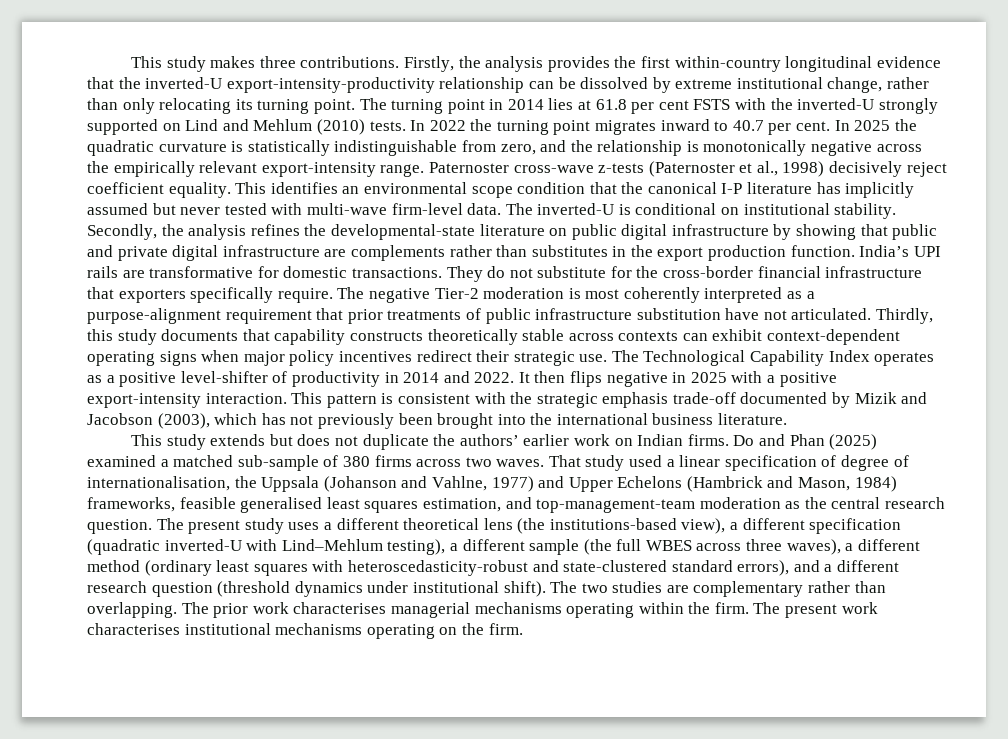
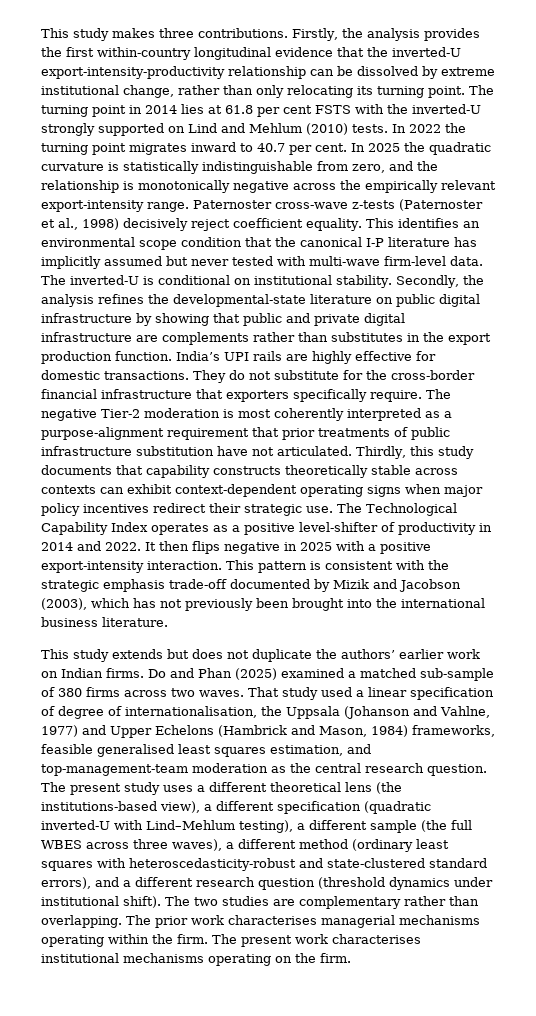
[149,266,254,278] transformative -> [312,351,412,364] highly effective

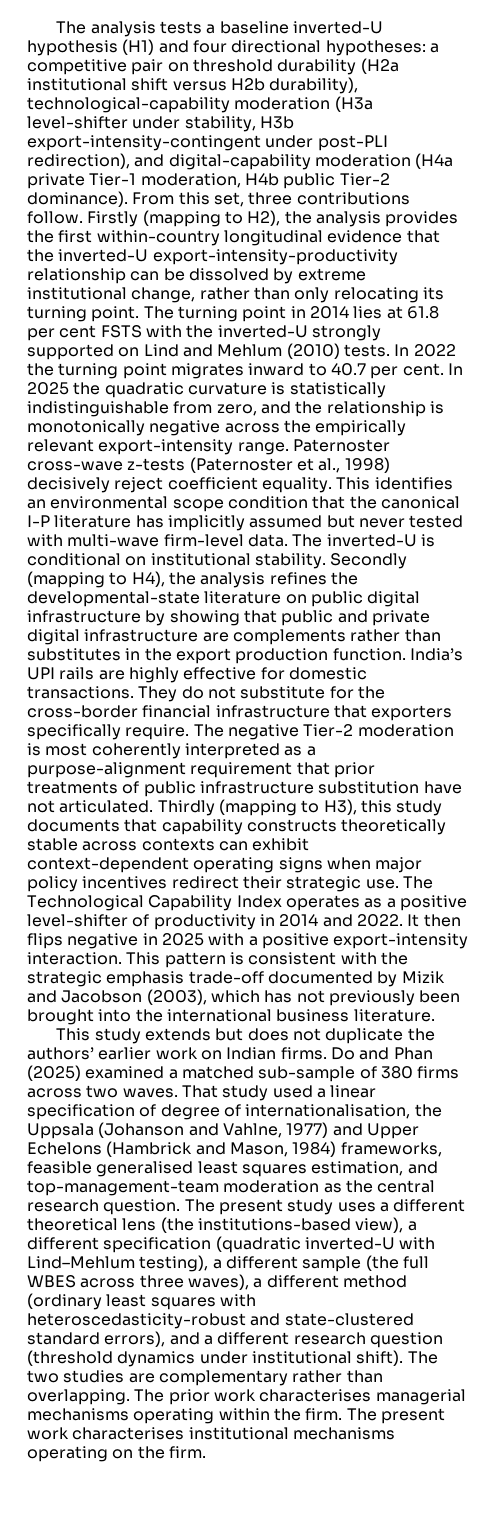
[41,28,338,41] This study makes three contributions. Firstly, -> [56,21,383,37] [27,39,439,56] [27,58,399,75] [27,77,359,94] [27,96,373,113] [27,116,294,132] [27,135,388,151] [27,153,454,170] [27,173,390,189] [27,191,410,207] [27,210,281,227] The analysis tests a baseline inverted-U hypothesis (H1) and four directional hypotheses: a competitive pair on threshold durability (H2a institutional shift versus H2b durability), technological-capability moderation (H3a level-shifter under stability, H3b export-intensity-contingent under post-PLI redirection), and digital-capability moderation (H4a private Tier-1 moderation, H4b public Tier-2 dominance). From this set, three contributions follow. Firstly (mapping to H2),
[395,275,459,288] Secondly, -> [330,553,408,569] [27,571,165,588] Secondly (mapping to H4),
[356,446,406,459] Thirdly, -> [157,799,357,816] Thirdly (mapping to H3),

